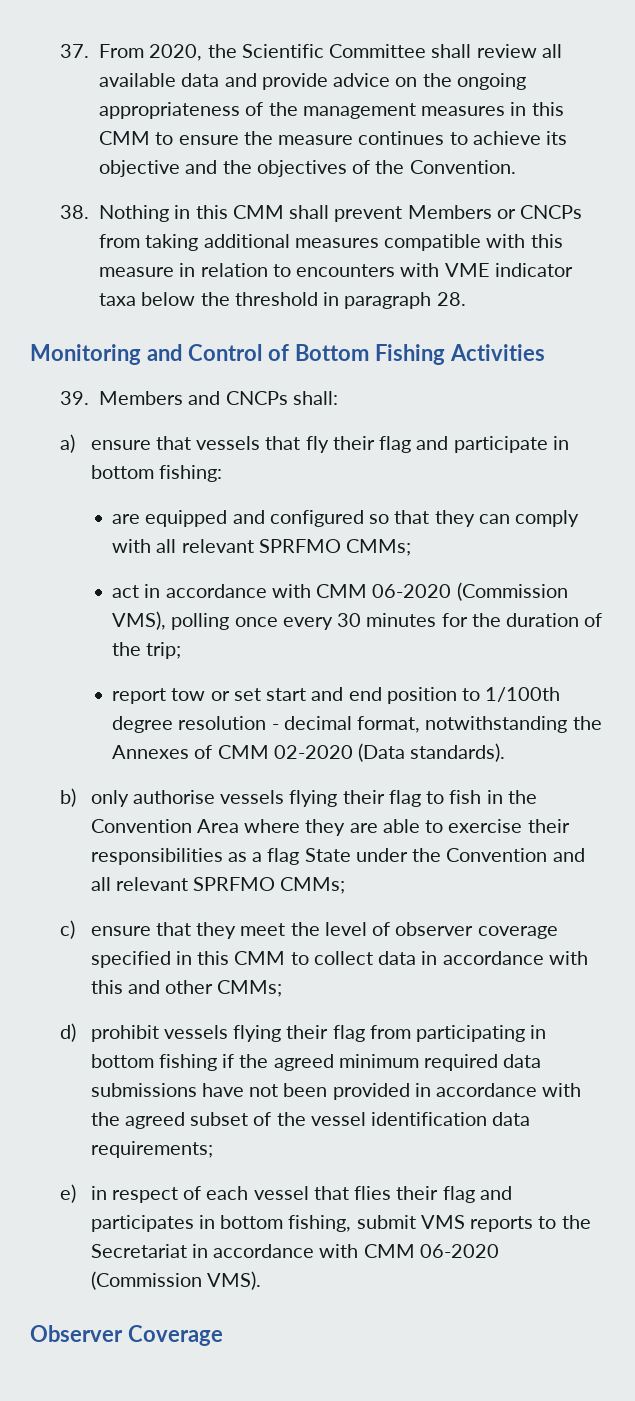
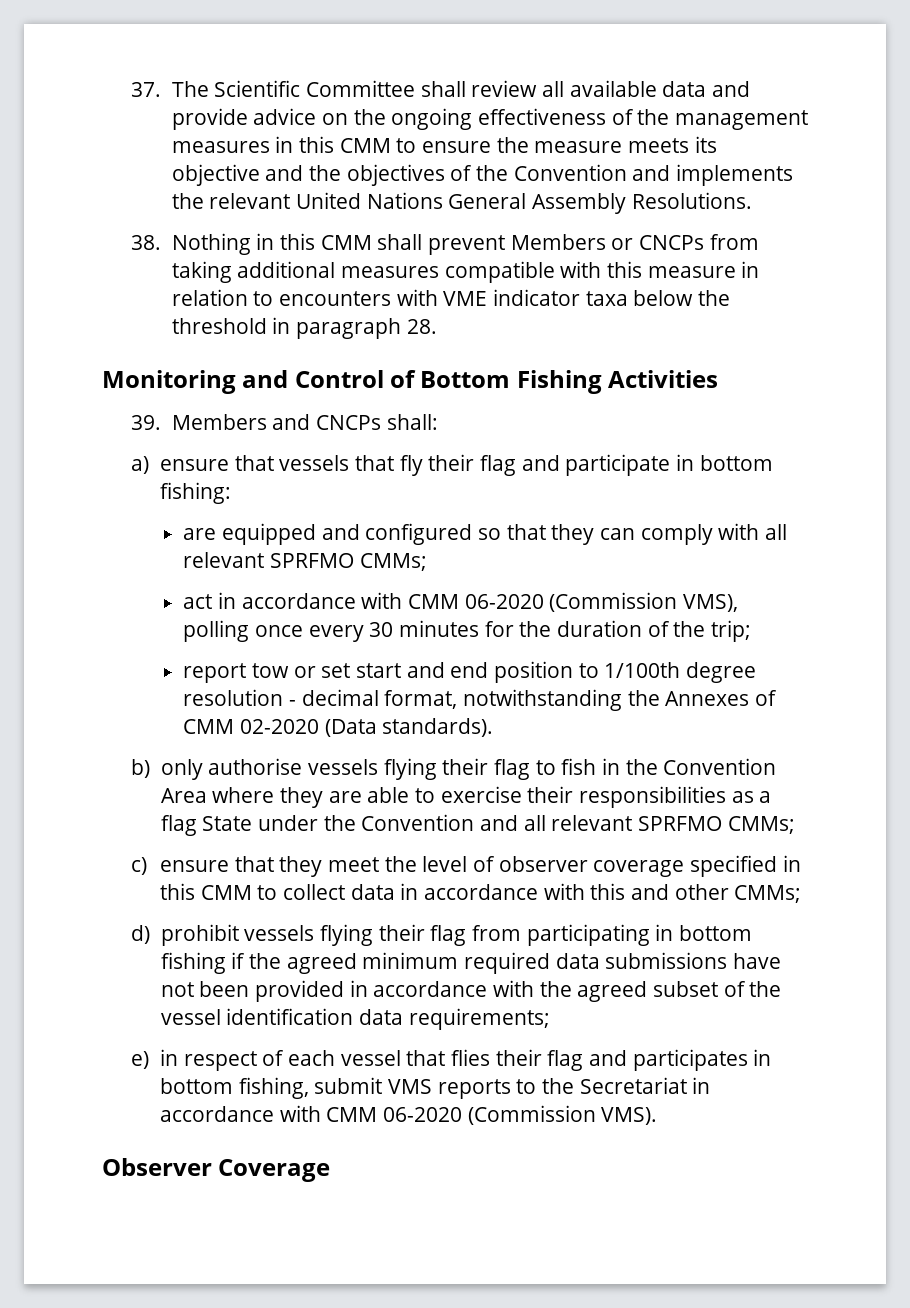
[99,44,237,61] From 2020, the -> [171,81,209,97] The
[99,102,241,119] appropriateness -> [477,108,606,125] effectiveness
[358,131,541,145] continues to achieve -> [627,138,689,153] meets
[409,160,516,174] Convention. -> [513,164,793,186] [171,192,752,214] Convention and implements the relevant United Nations General Assembly Resolutions.

